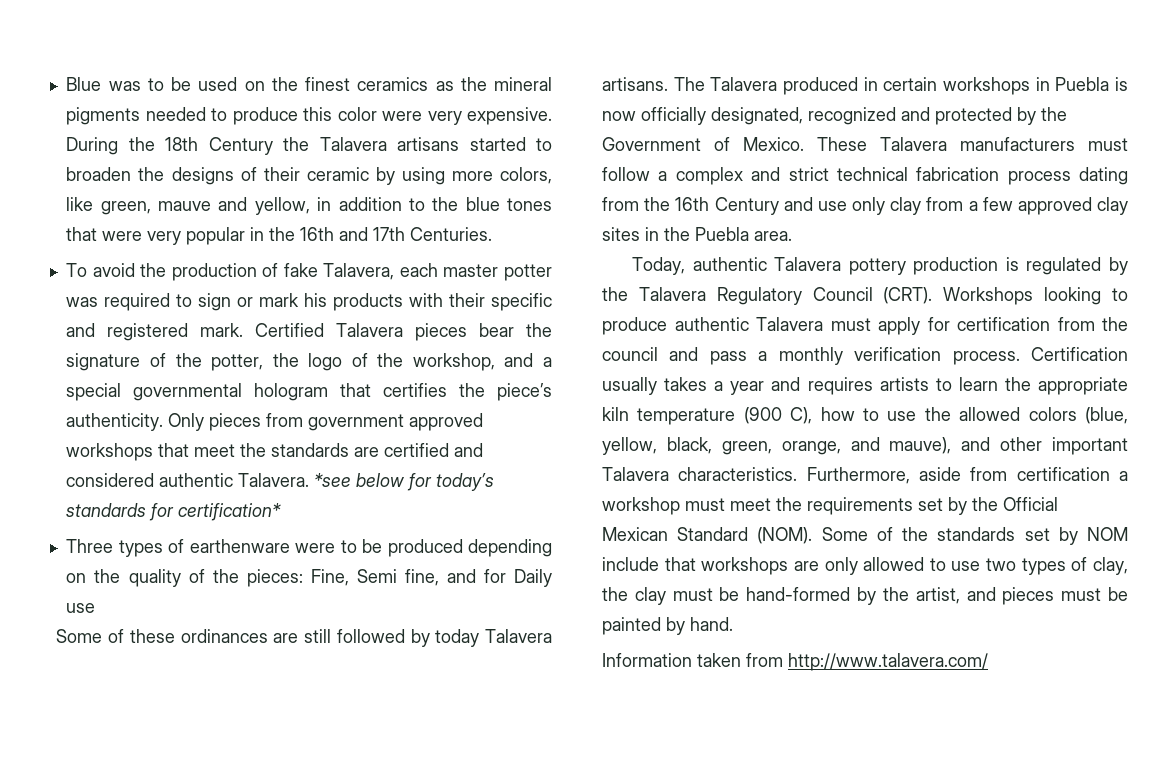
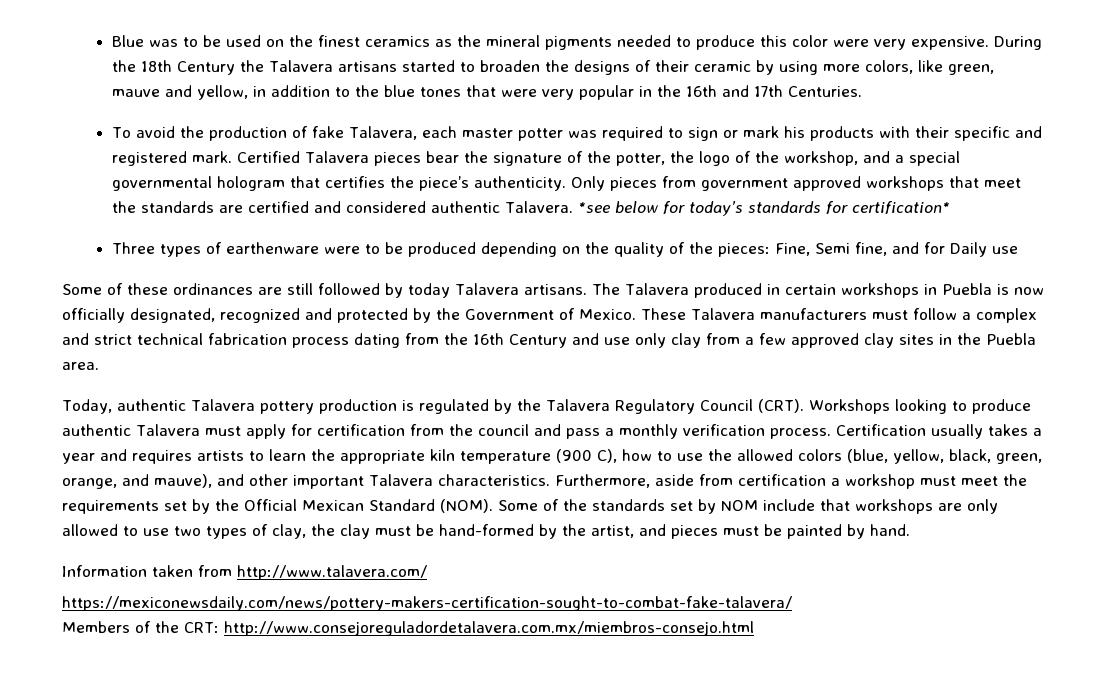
(988, 662) none -> [62,596,792,611] [62,621,754,636] // https://mexiconewsdaily.com/news/pottery-makers-certification-sought-to-combat-fake-talavera/ // Members of the CRT: http://www.consejoreguladordetalavera.com.mx/miembros-consejo.html

